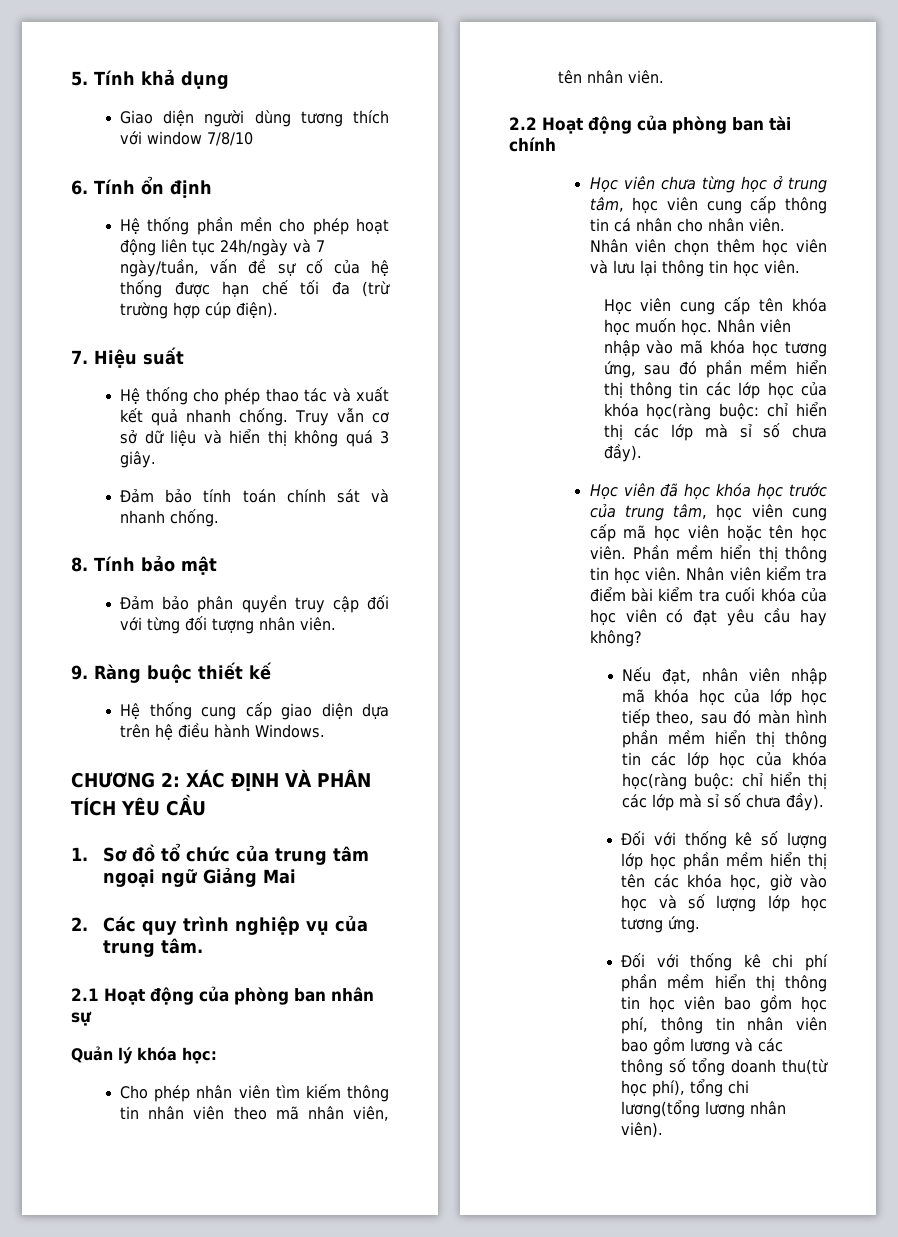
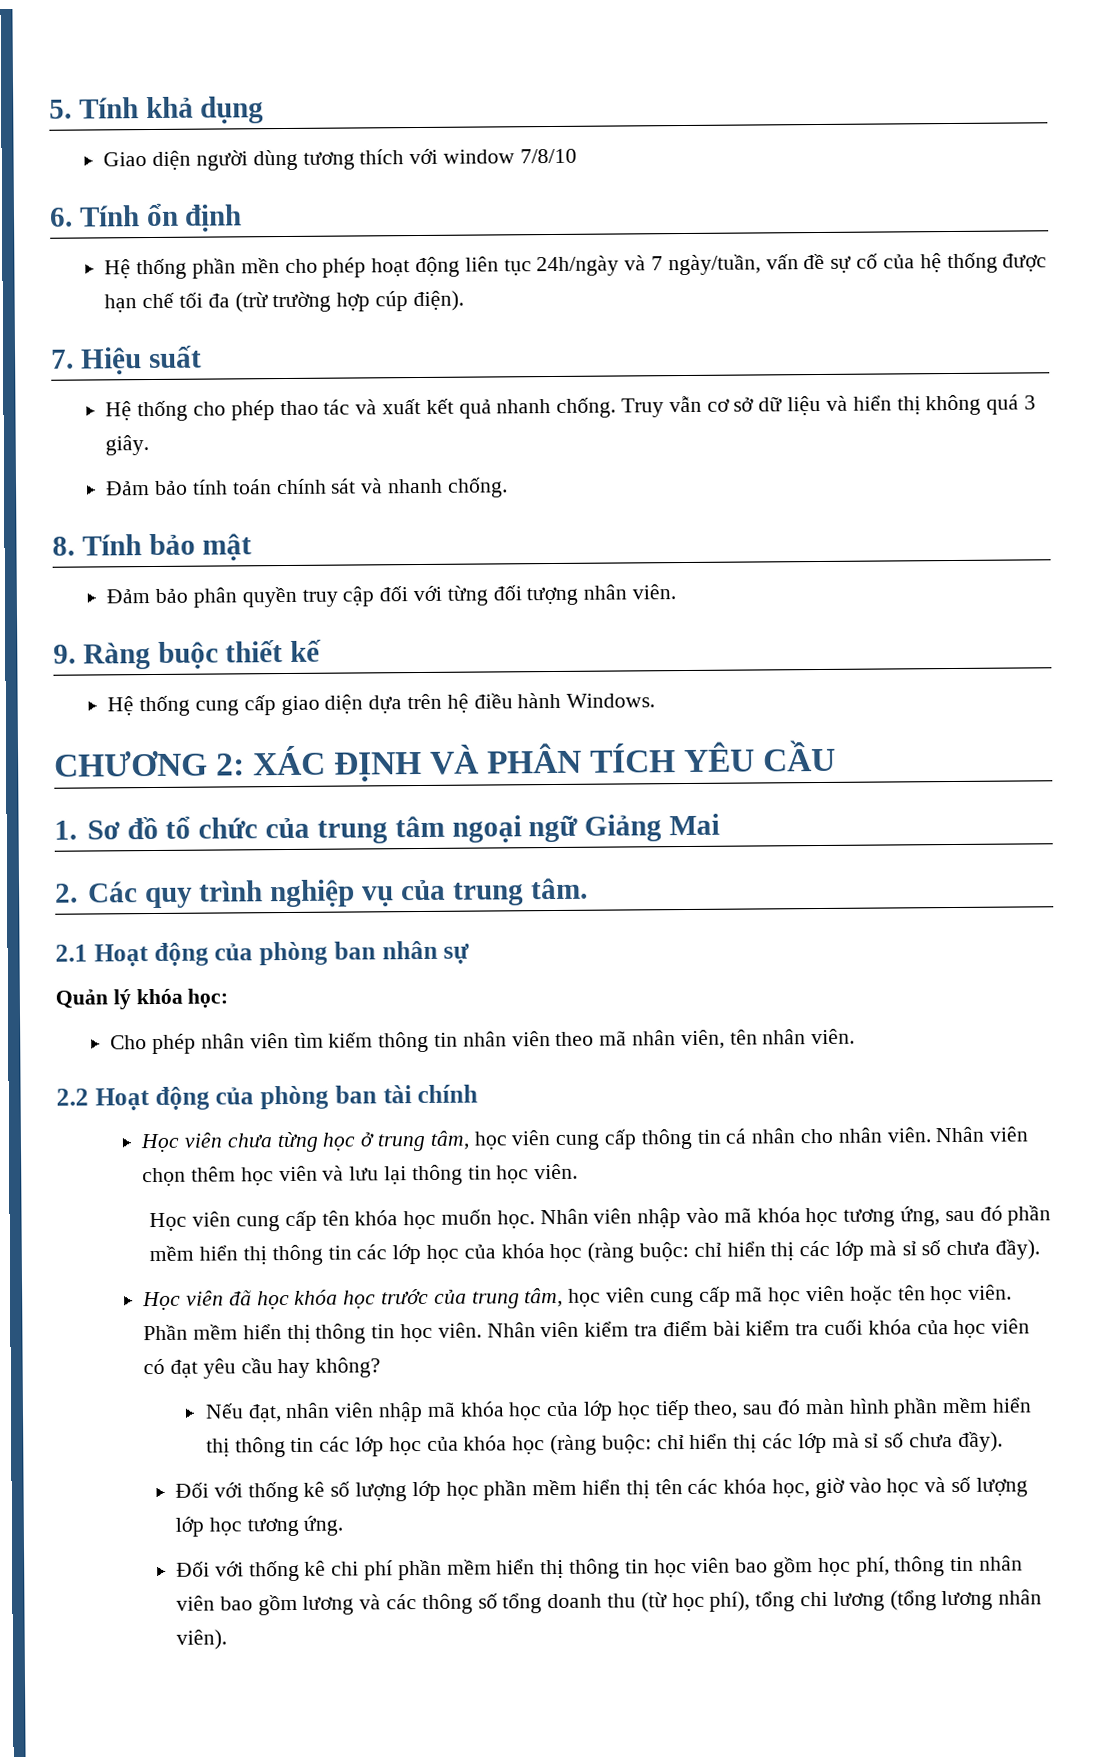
[646,403,712,420] học(ràng -> [549,1242,635,1263] học (ràng
[622,773,687,790] học(ràng -> [512,1434,597,1456] học (ràng
[782,1059,828,1075] thu(từ -> [606,1592,668,1613] thu (từ
[621,1100,701,1118] lương(tổng -> [832,1590,937,1611] lương (tổng

